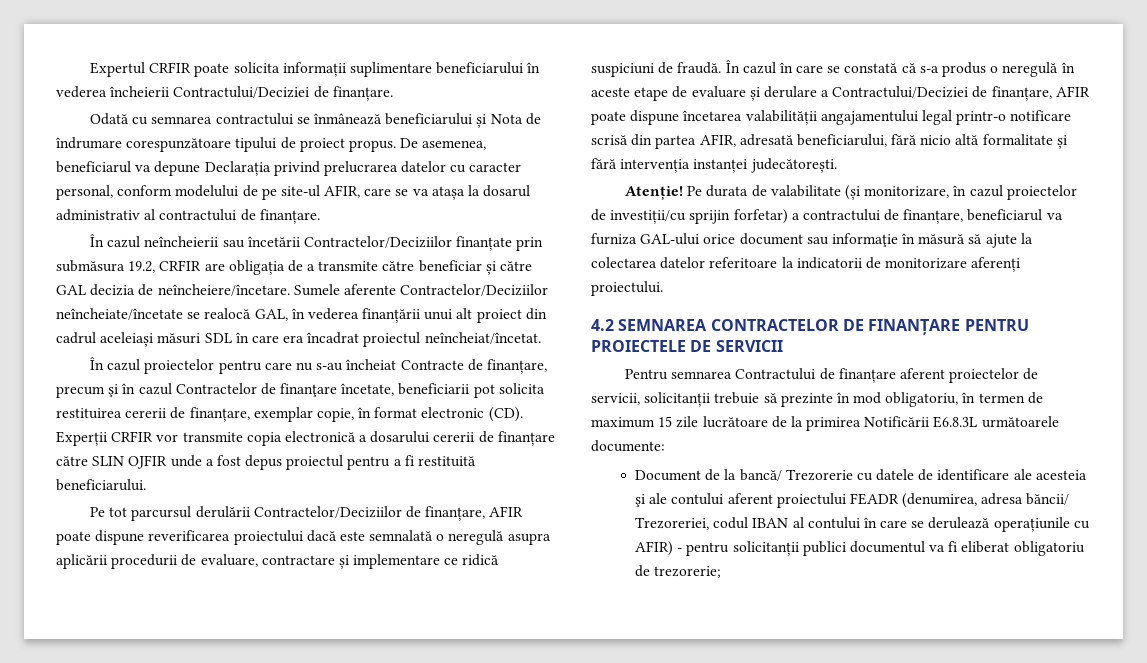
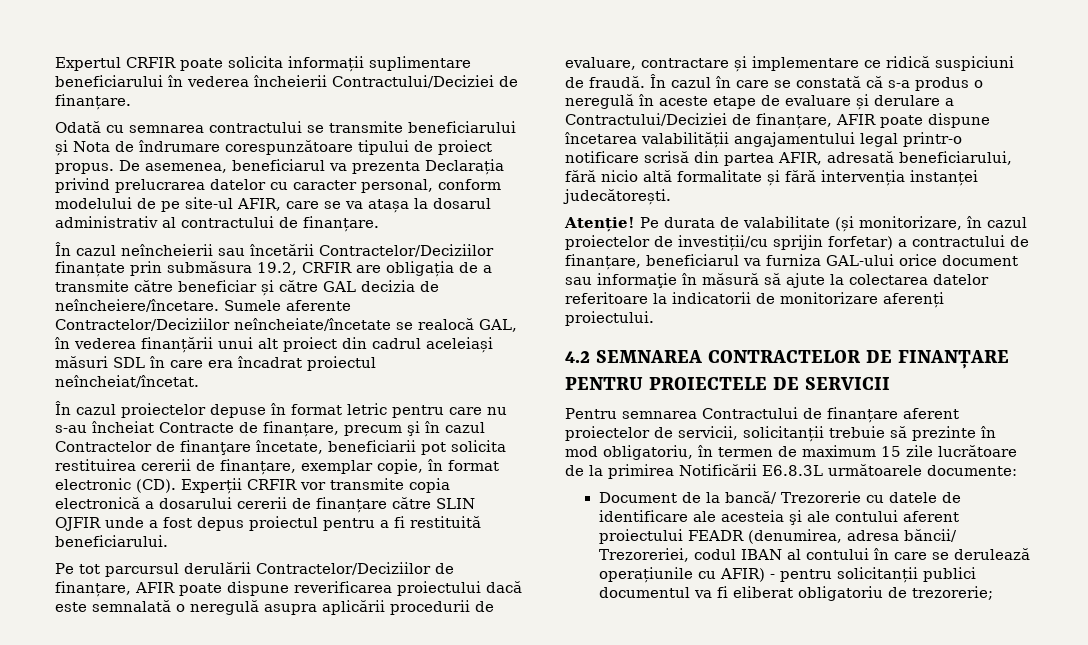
[312,113,382,125] înmânează -> [329,121,403,133] transmite
[154,161,201,176] depune -> [352,161,420,174] prezenta
(215, 366) none -> [210,403,387,418] depuse în format letric

